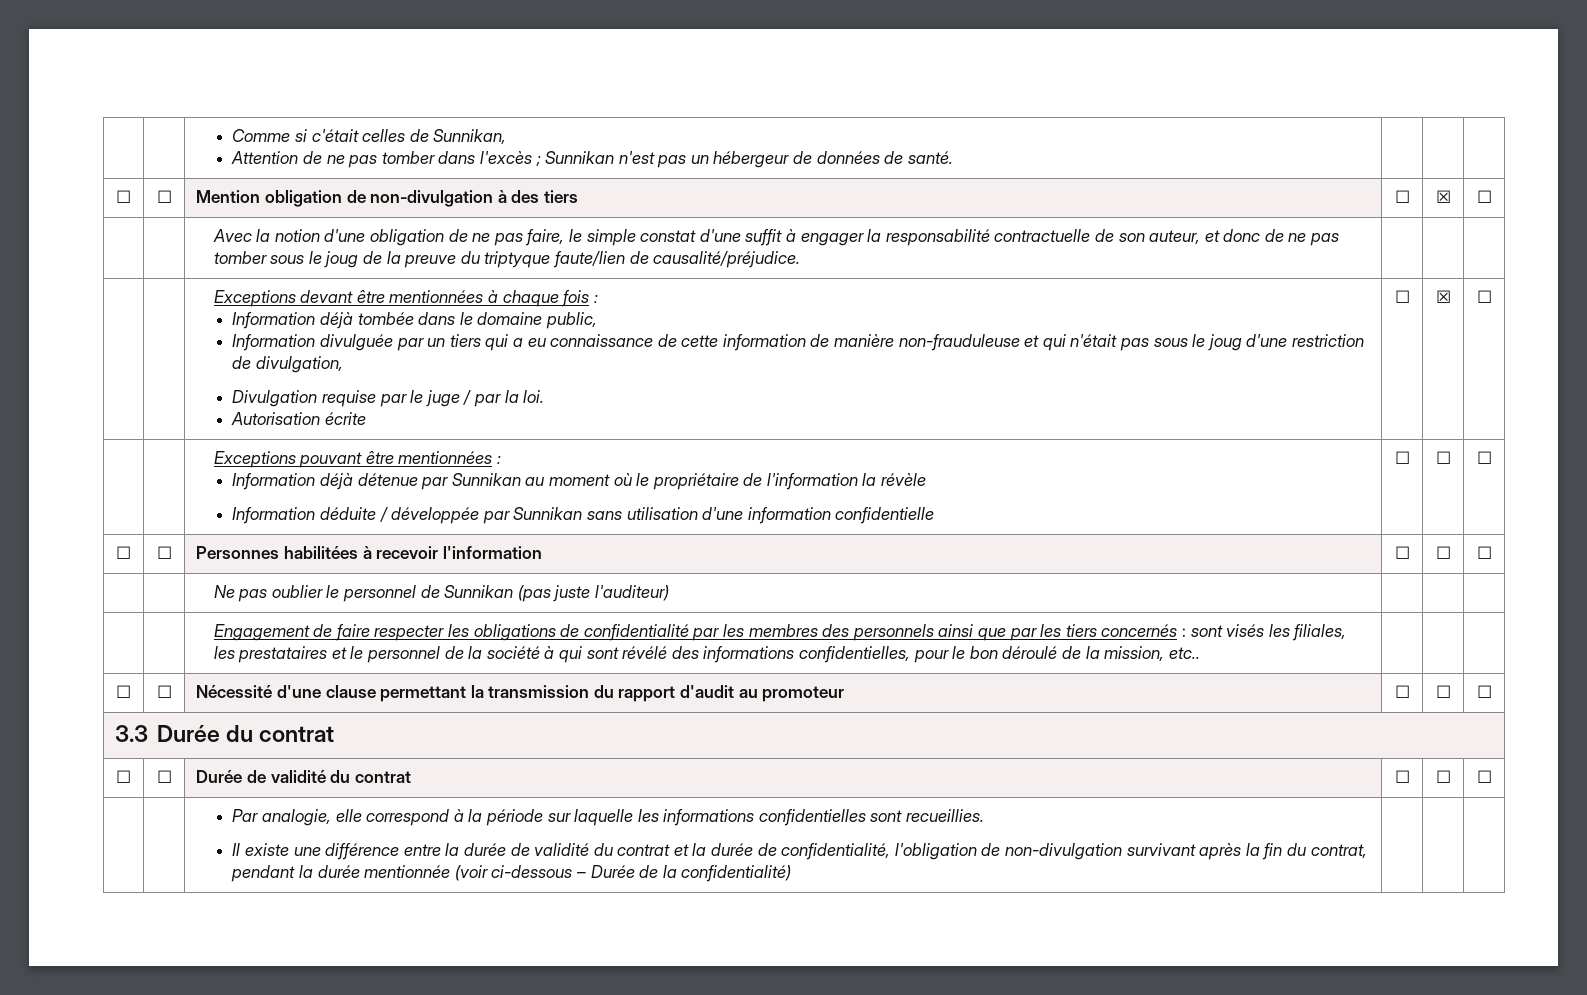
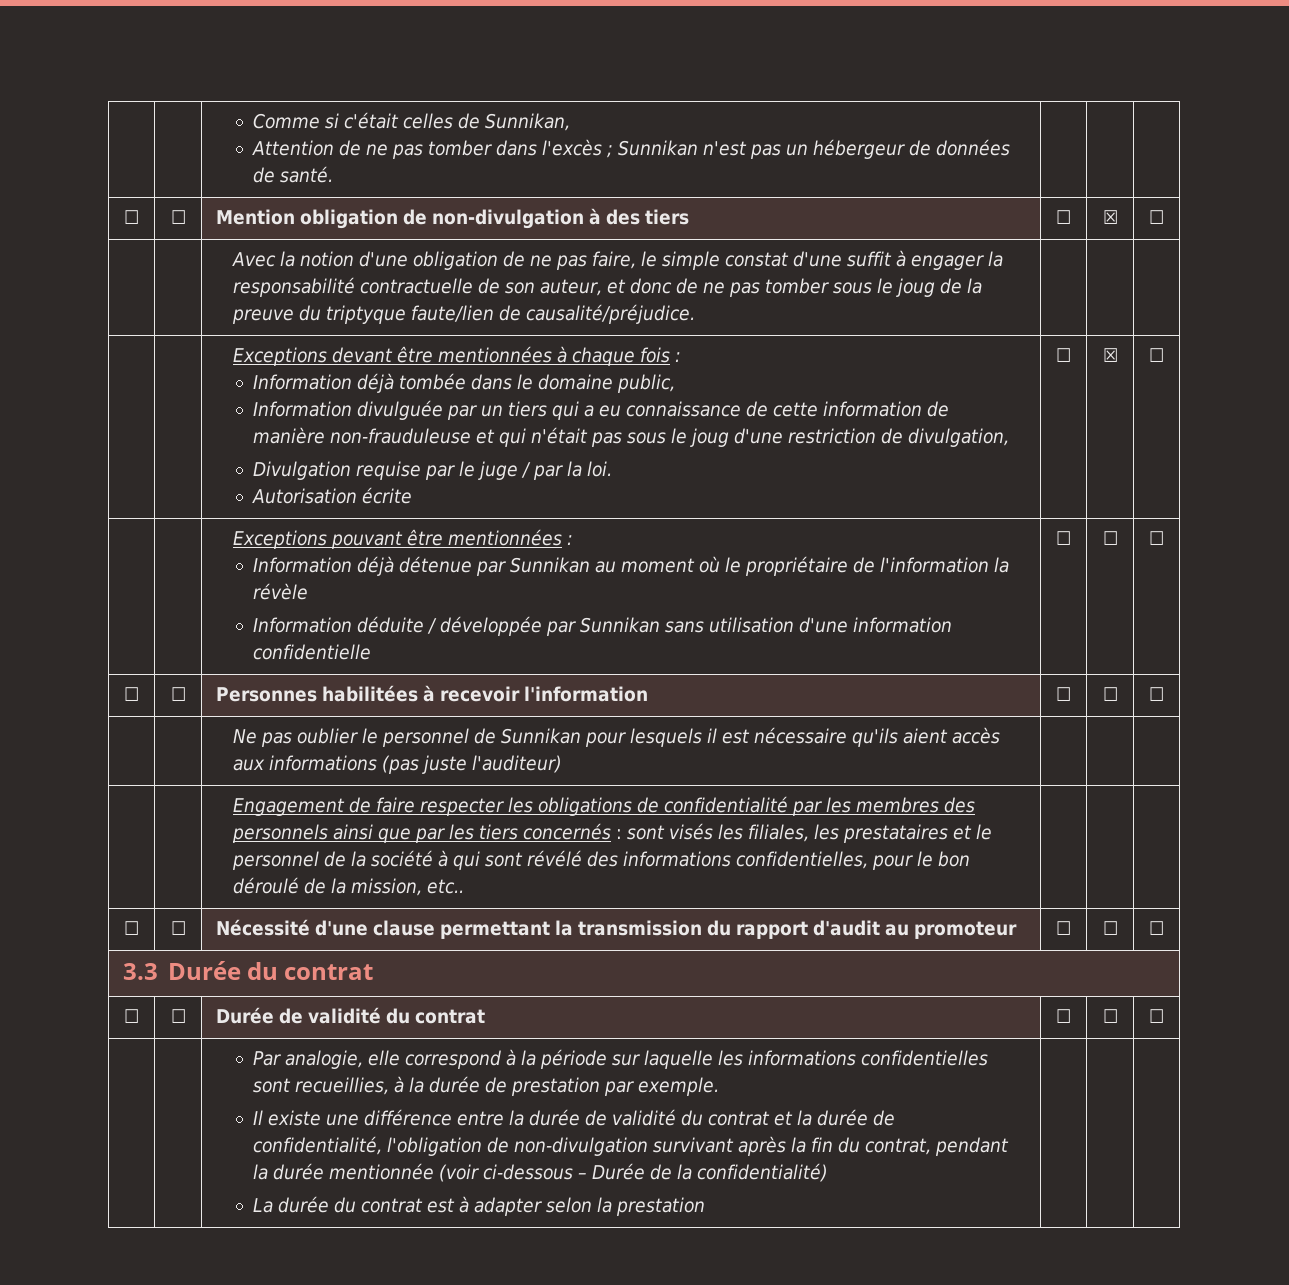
(514, 591) none -> [584,727,1000,747] [232,755,377,771] pour lesquels il est nécessaire qu'ils aient accès aux informations
[906,809,985,822] recueillies. -> [295,1076,720,1096] recueillies, à la durée de prestation par exemple.
(792, 873) none -> [253,1196,706,1216] // La durée du contrat est à adapter selon la prestation

